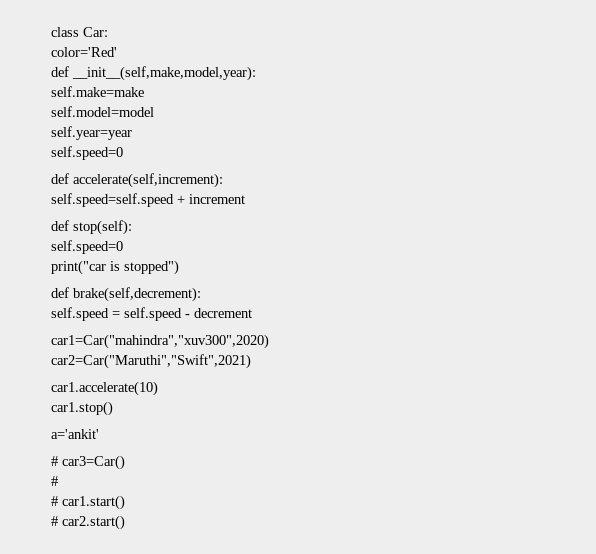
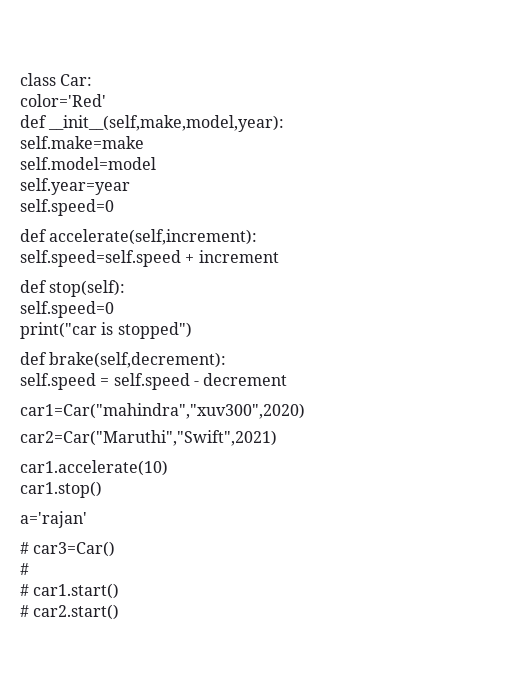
[51,429,99,439] a='ankit' -> [20,511,87,528] a='rajan'

